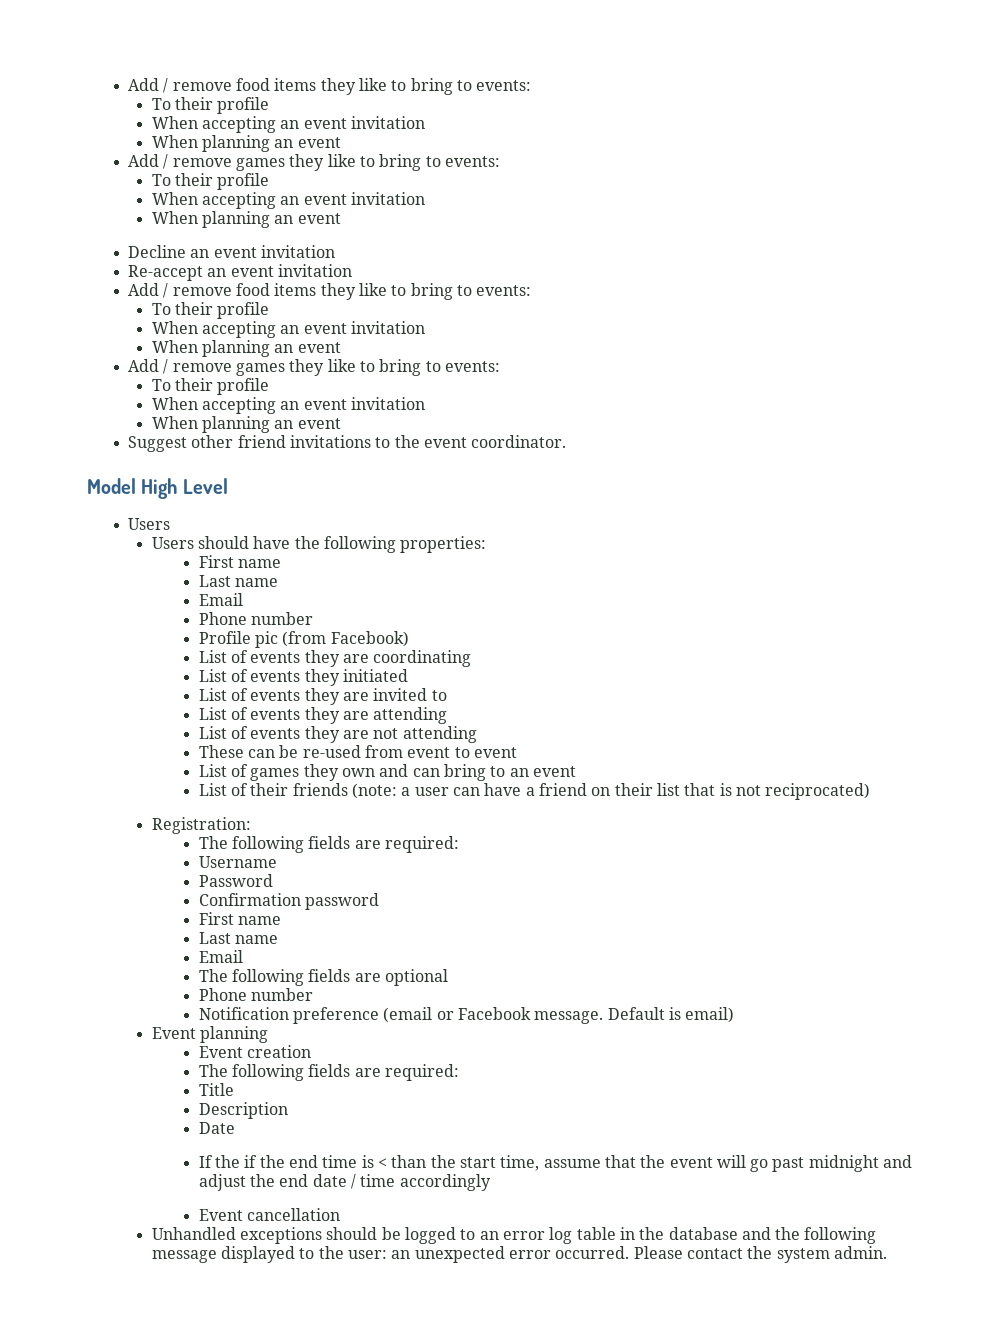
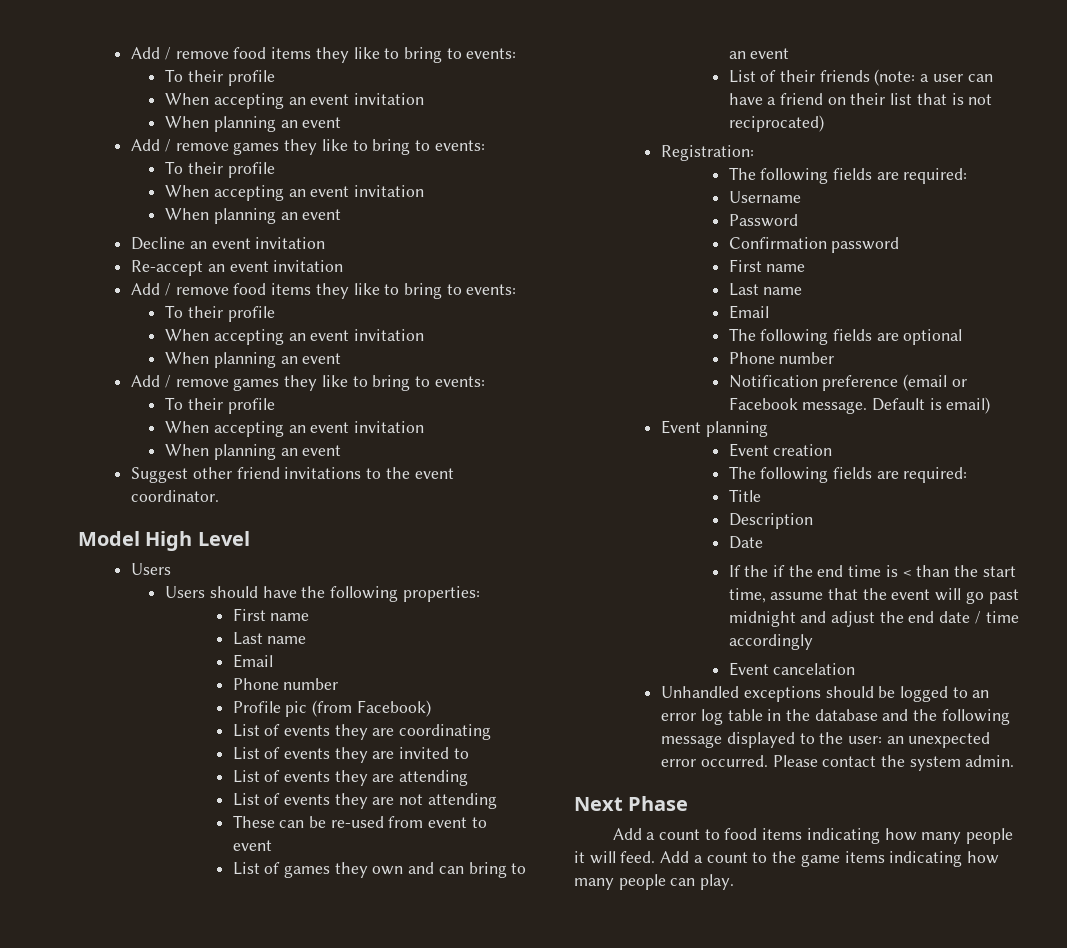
[198,669,408,686] // List of events they initiated -> (492, 732) none
[247,1208,341,1221] cancellation -> [773,663,856,675] cancelation
(887, 1252) none -> [574,796,689,811] [612,828,1014,844] [574,851,999,867] [574,874,735,890] // Next Phase // Add a count to food items indicating how many people it will feed. Add a count to the game items indicating how many people can play.

